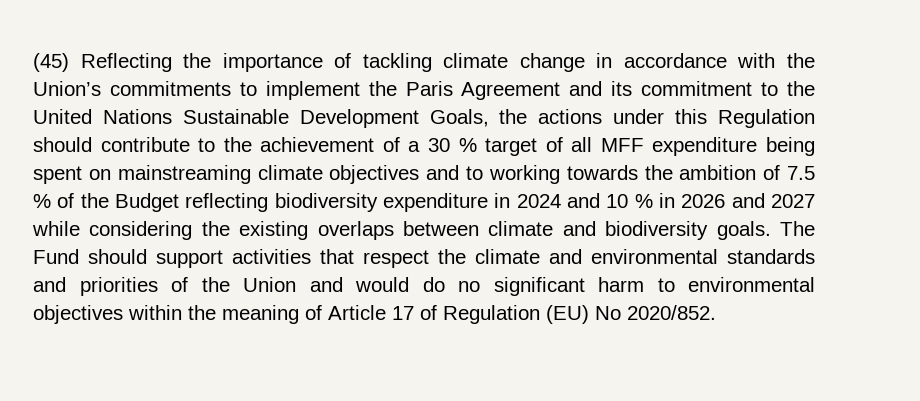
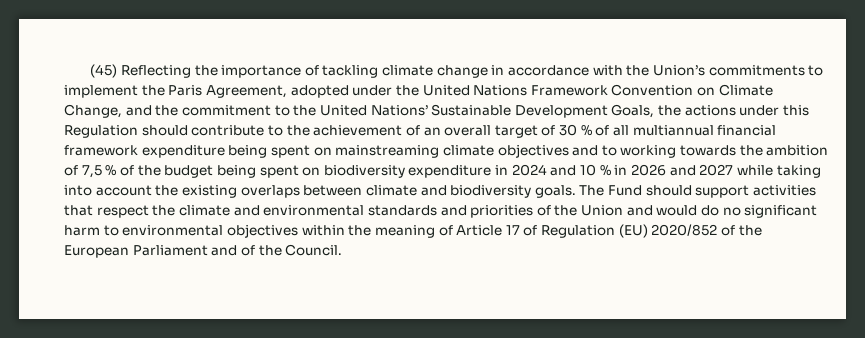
[461,81,633,100] Agreement and its -> [205,84,773,98] [64,104,179,118] Agreement, adopted under the United Nations Framework Convention on Climate Change, and the
[102,109,172,124] Nations -> [370,105,428,116] Nations’
[408,141,421,152] a -> [423,125,556,138] an overall target of
[485,138,538,156] target -> (592, 130) none
[600,138,644,152] MFF -> [632,125,777,136] [64,145,138,156] multiannual financial framework
[787,166,816,180] 7.5 -> [81,165,102,178] 7,5
[114,193,269,212] Budget reflecting -> [164,165,321,178] budget being spent on
[89,221,193,240] considering -> [776,165,821,178] [64,185,152,196] taking into account
[595,305,716,320] No 2020/852. -> [651,224,762,236] [64,244,343,258] 2020/852 of the European Parliament and of the Council.

